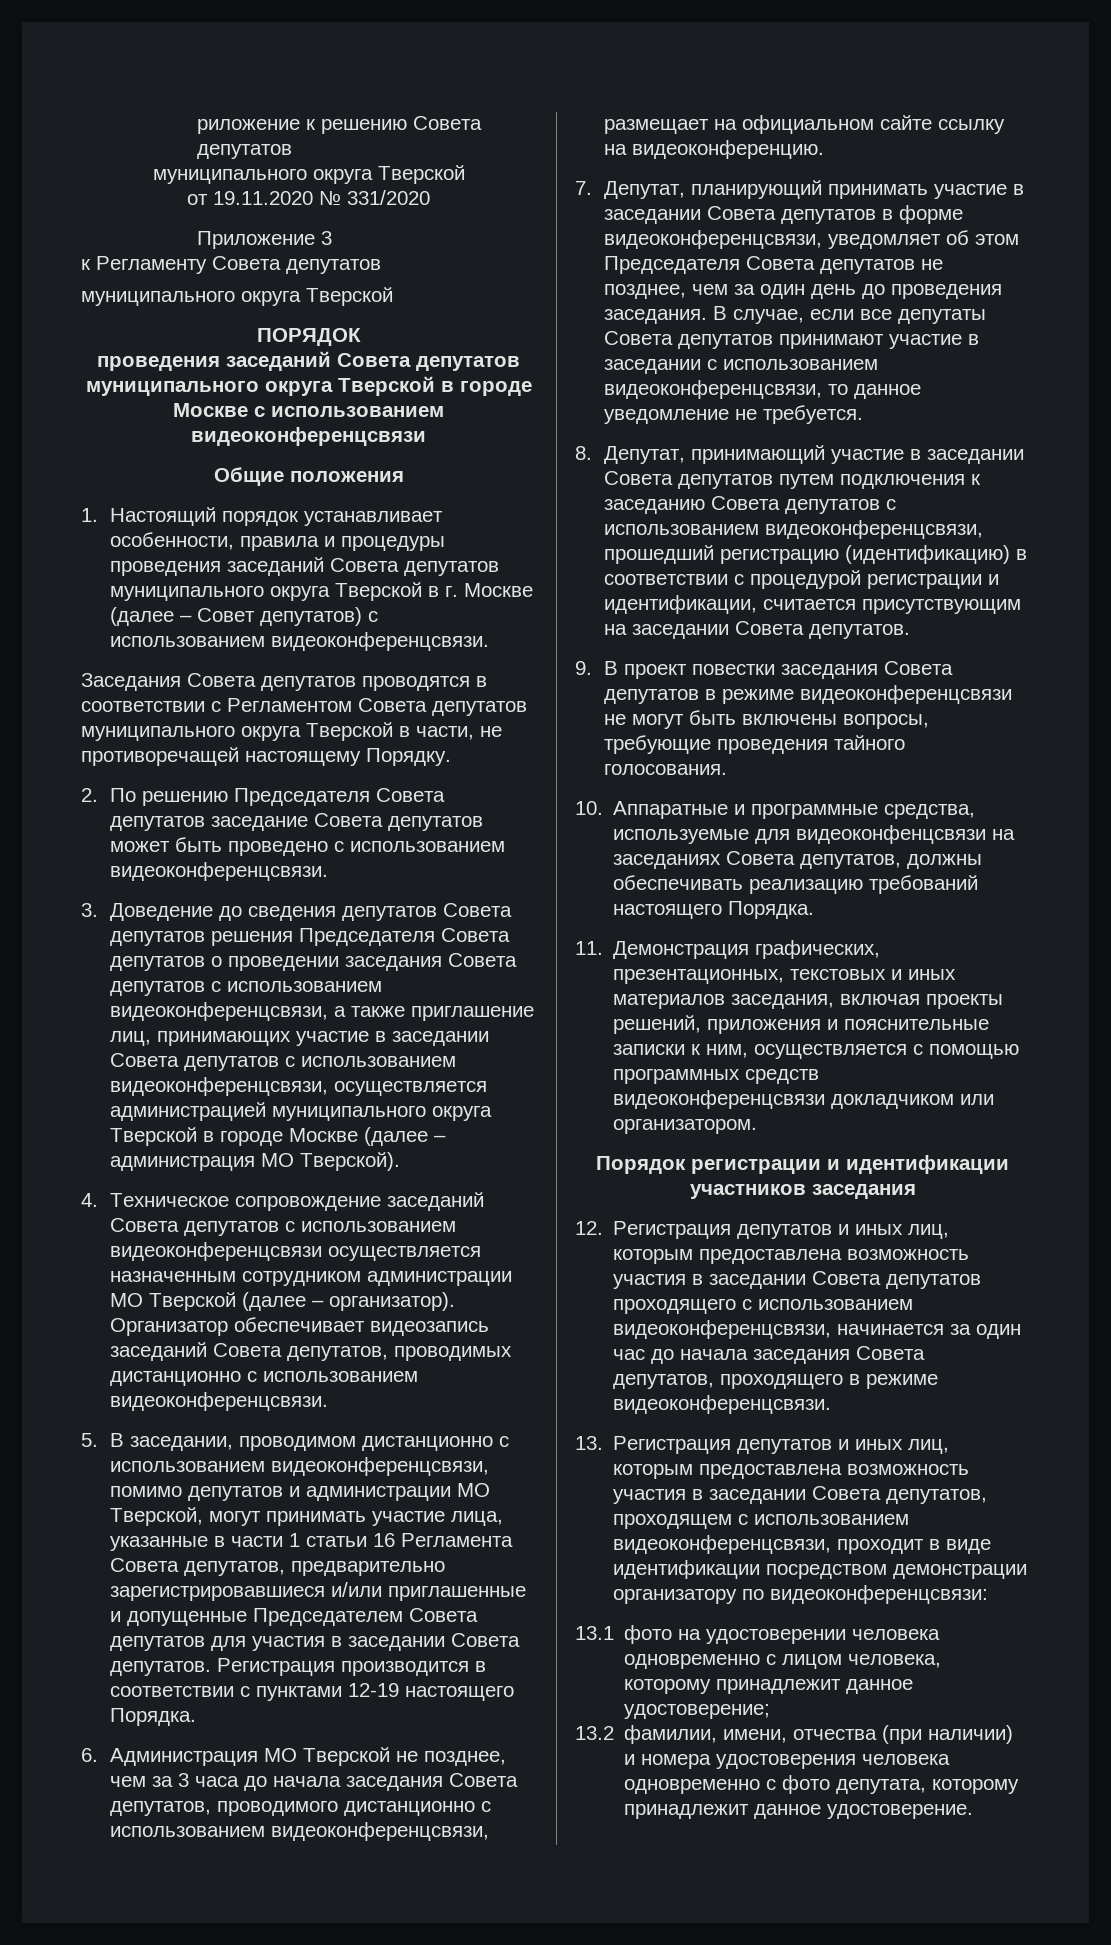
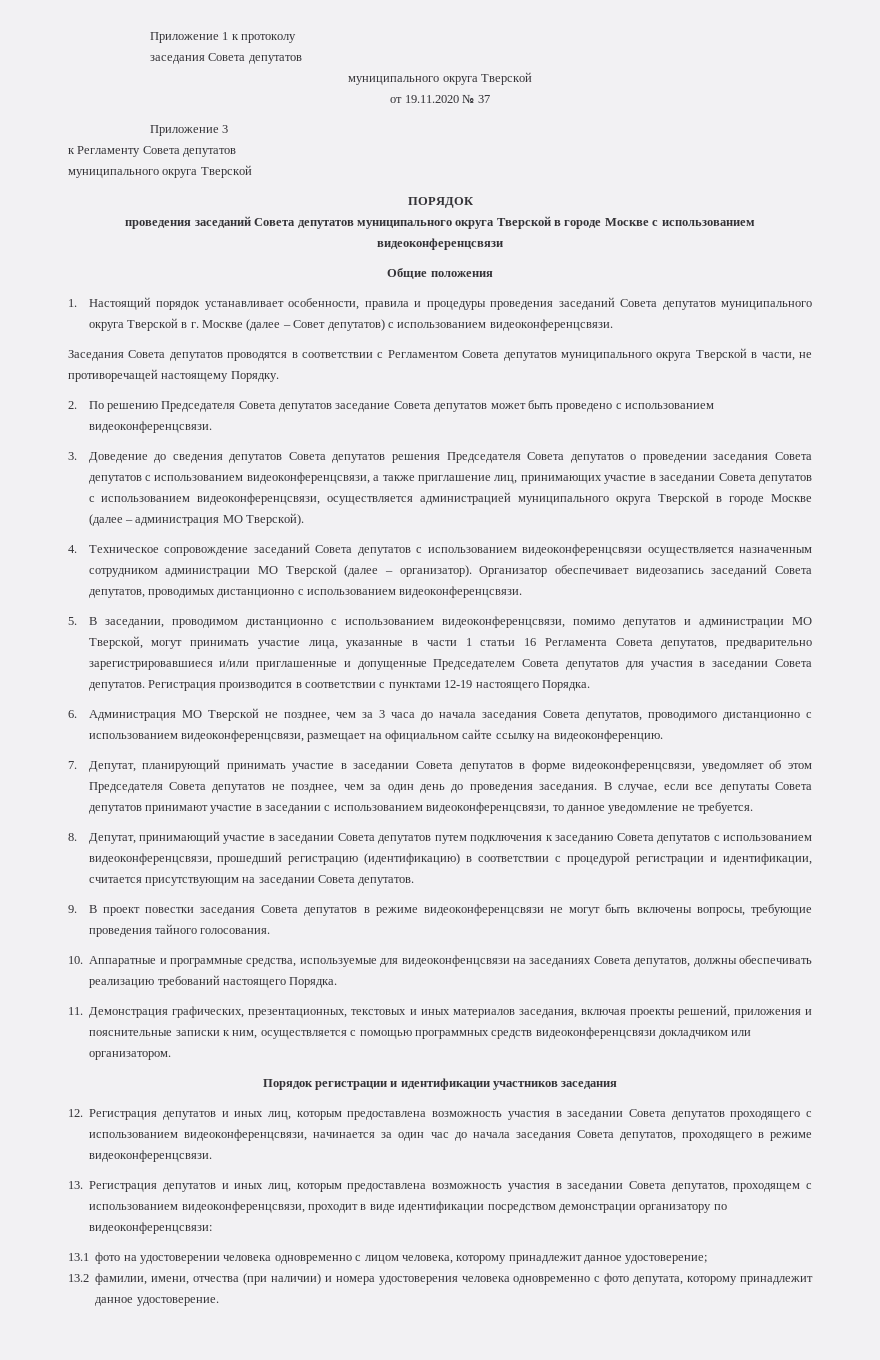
[196,119,407,134] риложение к решению -> [149,32,297,43] [149,55,205,64] Приложение 1 к протоколу // заседания
[347,190,430,205] 331/2020 -> [477,95,490,103] 37

